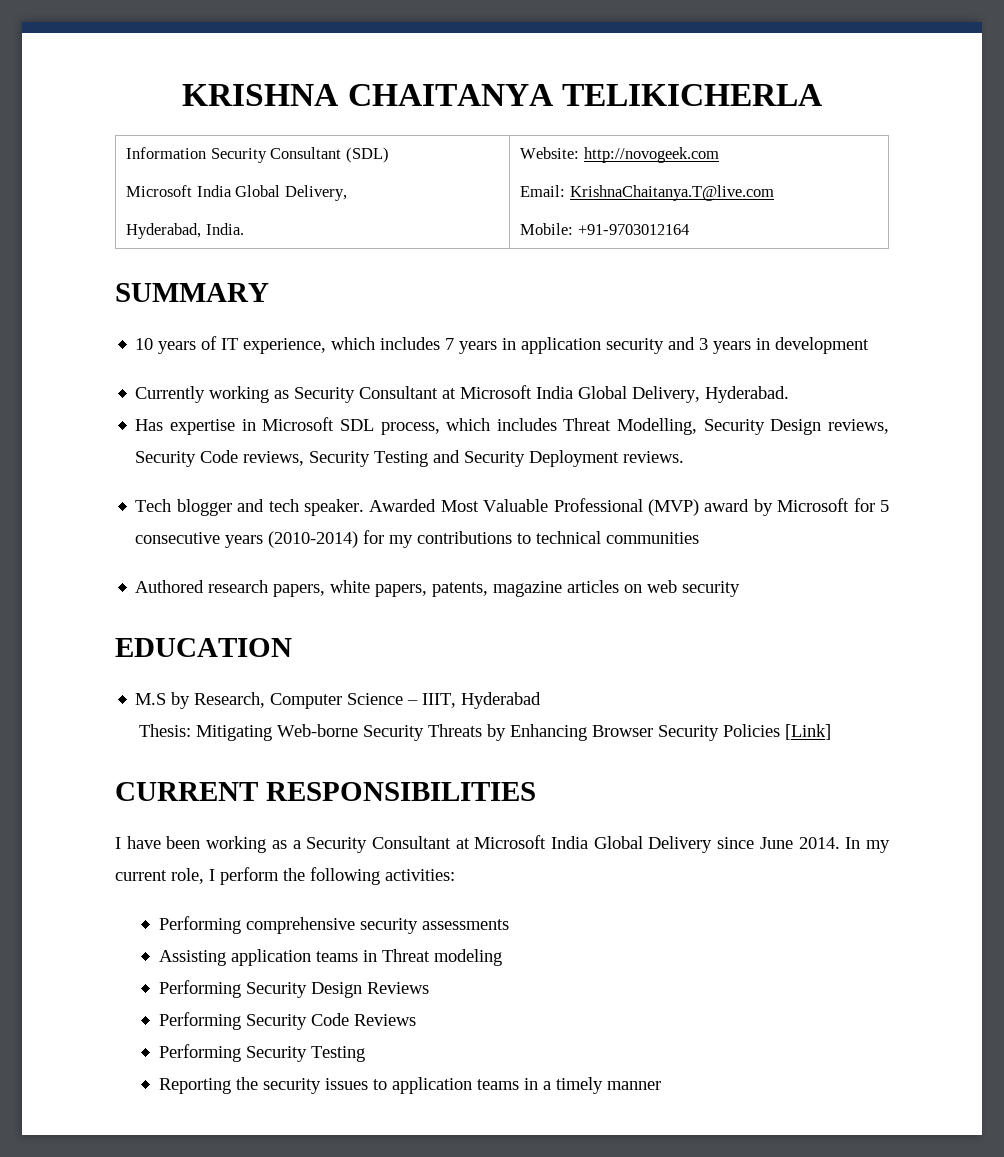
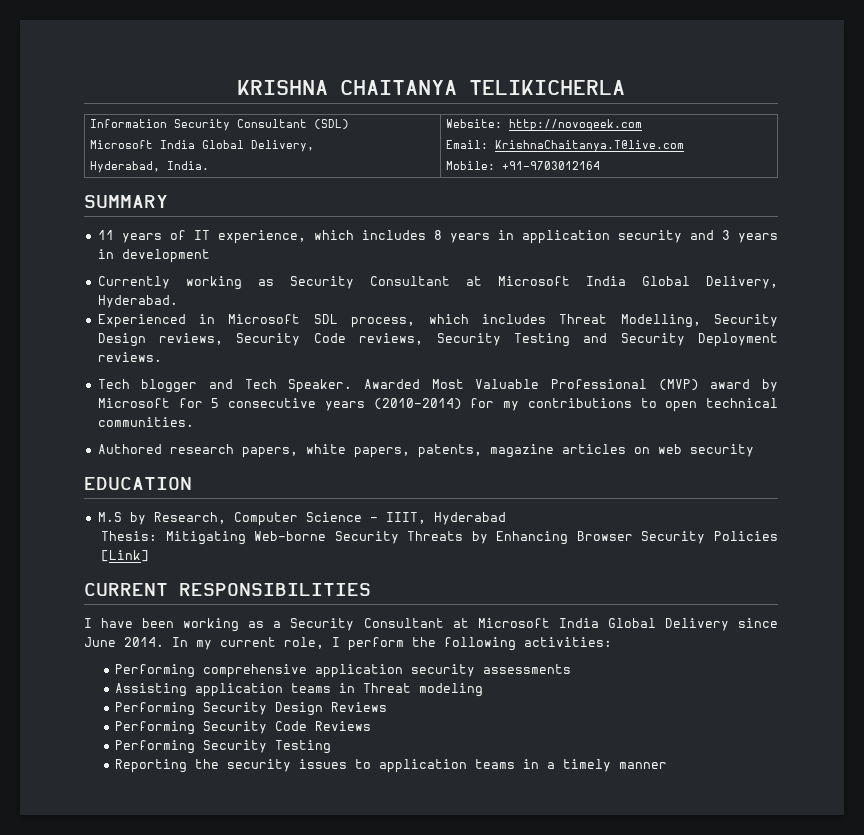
[135,338,154,350] 10 -> [97,230,114,240] 11
[445,338,455,350] 7 -> [433,230,442,240] 8
[135,419,235,435] Has expertise -> [97,314,186,328] Experienced
[268,499,364,516] tech speaker. -> [244,379,353,393] Tech Speaker.
[536,531,700,544] technical communities -> [665,398,778,412] [97,417,194,427] open technical communities.
(356, 925) none -> [315,664,404,678] application

